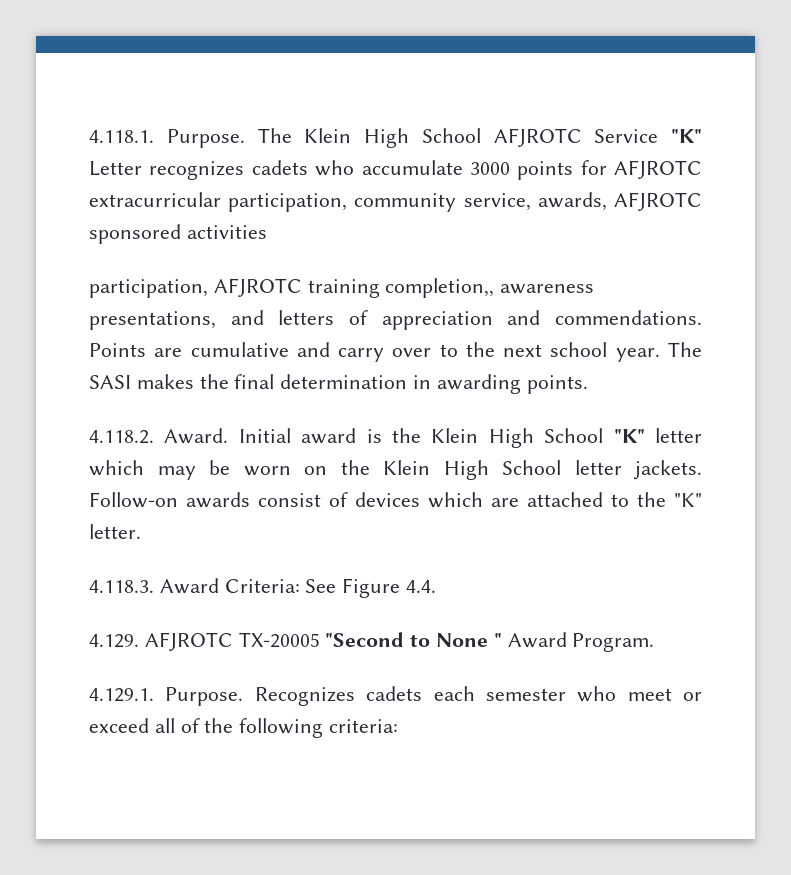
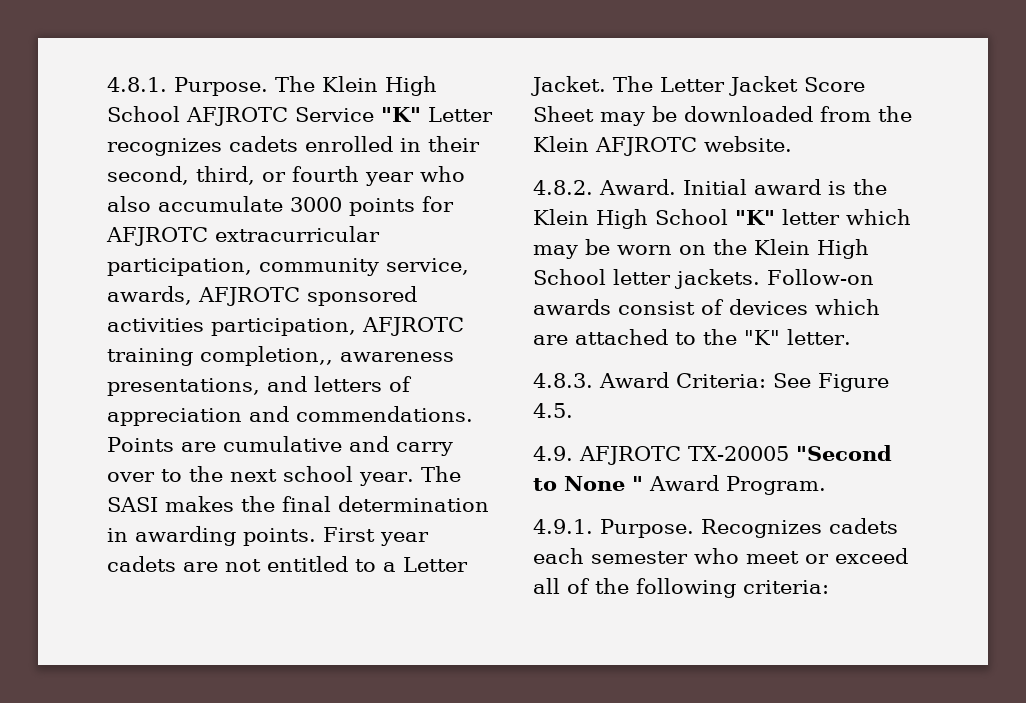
[89,130,154,143] 4.118.1. -> [107,77,167,92] 4.8.1.
[315,160,355,176] who -> [305,136,480,152] [107,166,465,186] [107,196,151,212] enrolled in their second, third, or fourth year who also
(267, 232) // -> (204, 325) none
[89,430,154,444] // 4.118.2. -> [323,527,429,546] [107,556,468,572] [531,76,865,96] [533,106,912,126] [533,136,792,156] [533,180,593,195] First year cadets are not entitled to a Letter Jacket. The Letter Jacket Score Sheet may be downloaded from the Klein AFJROTC website. // 4.8.2.
[89,580,154,593] 4.118.3. -> [533,373,593,388] 4.8.3.
[406,580,437,593] [89,634,139,648] 4.4. // 4.129. -> [533,403,573,418] [533,446,573,461] 4.5. // 4.9.
[89,688,154,702] 4.129.1. -> [533,519,593,534] 4.9.1.

